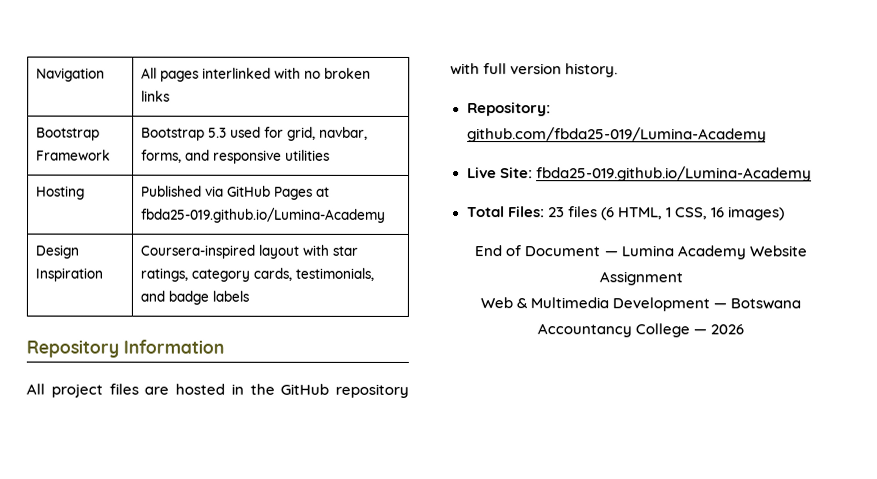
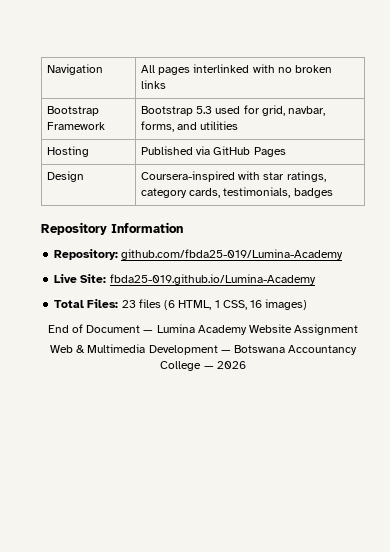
[213,149,283,164] responsive -> (198, 126) none
[316,186,331,197] [141,207,387,223] at fbda25-019.github.io/Lumina-Academy -> (286, 152) none
[35,267,104,282] Inspiration -> (84, 176) none
[258,244,300,259] layout -> (235, 176) none
[140,290,250,305] and badge labels -> [293,188,333,198] badges
[26,383,409,398] [450,63,619,78] // All project files are hosted in the GitHub repository with full version history. -> (183, 227) none

